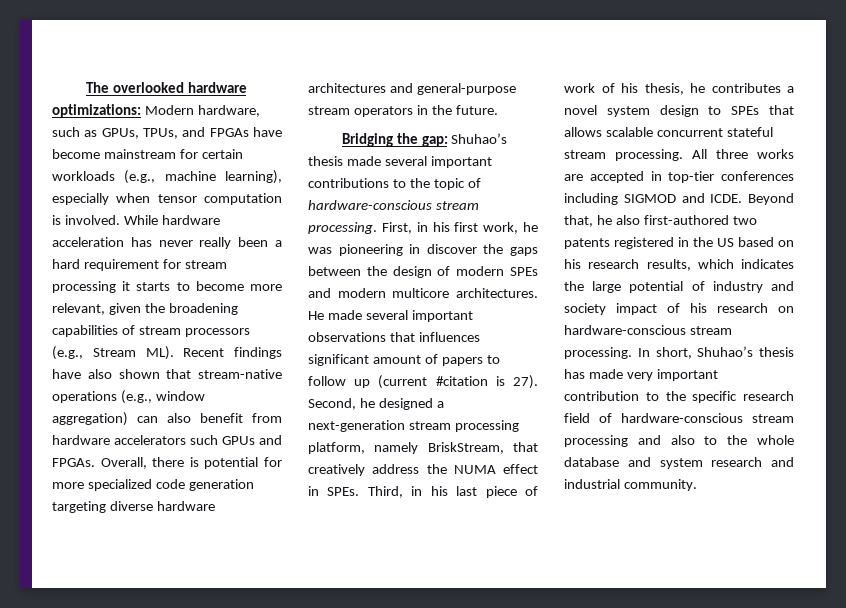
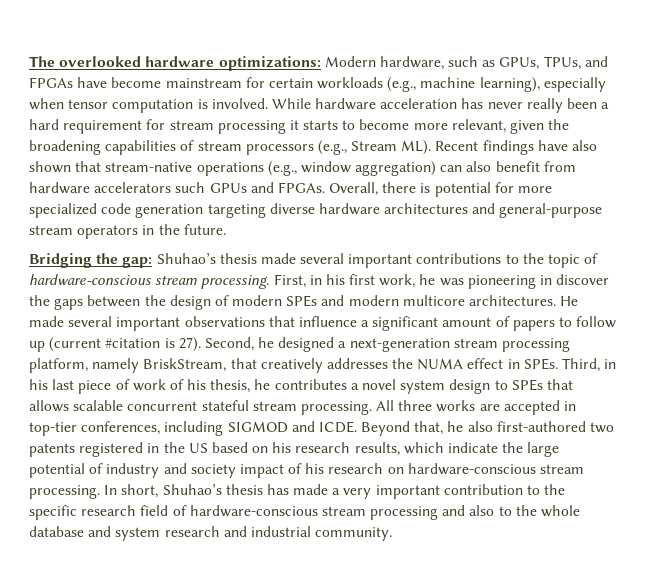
[418,332,480,342] influences -> [298,316,370,327] influence a
[372,464,420,474] address -> [326,358,388,369] addresses
[721,171,794,181] conferences -> [81,421,161,435] conferences,
[741,259,794,269] indicates -> [448,442,499,453] indicate
(623, 374) none -> [332,488,341,495] a

